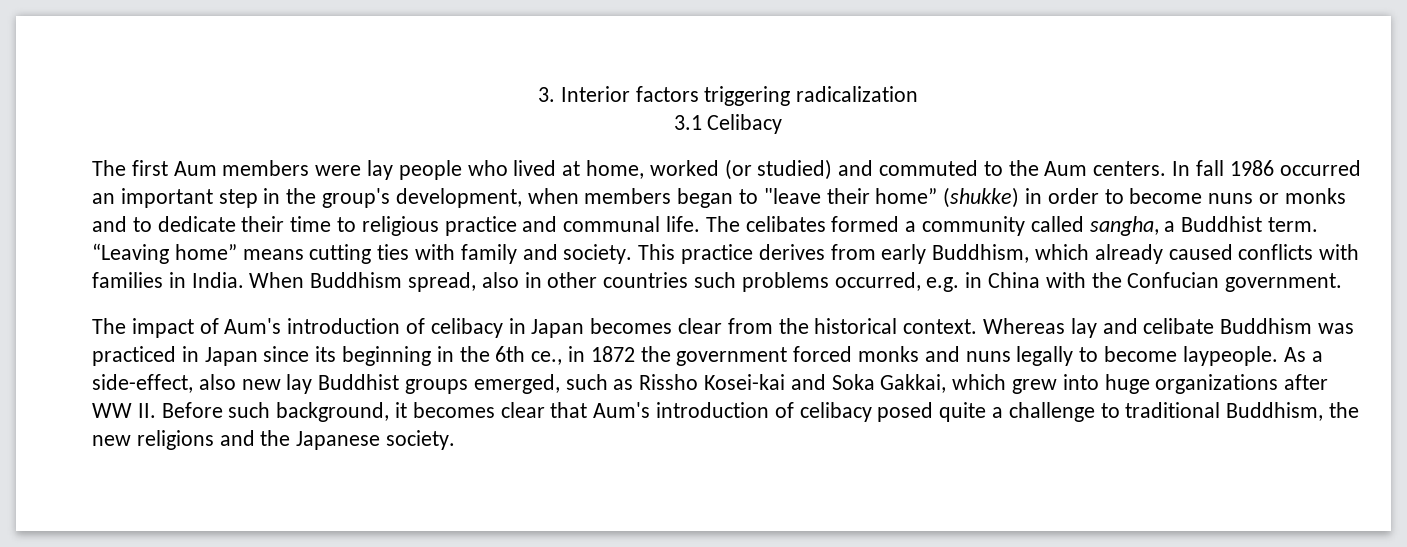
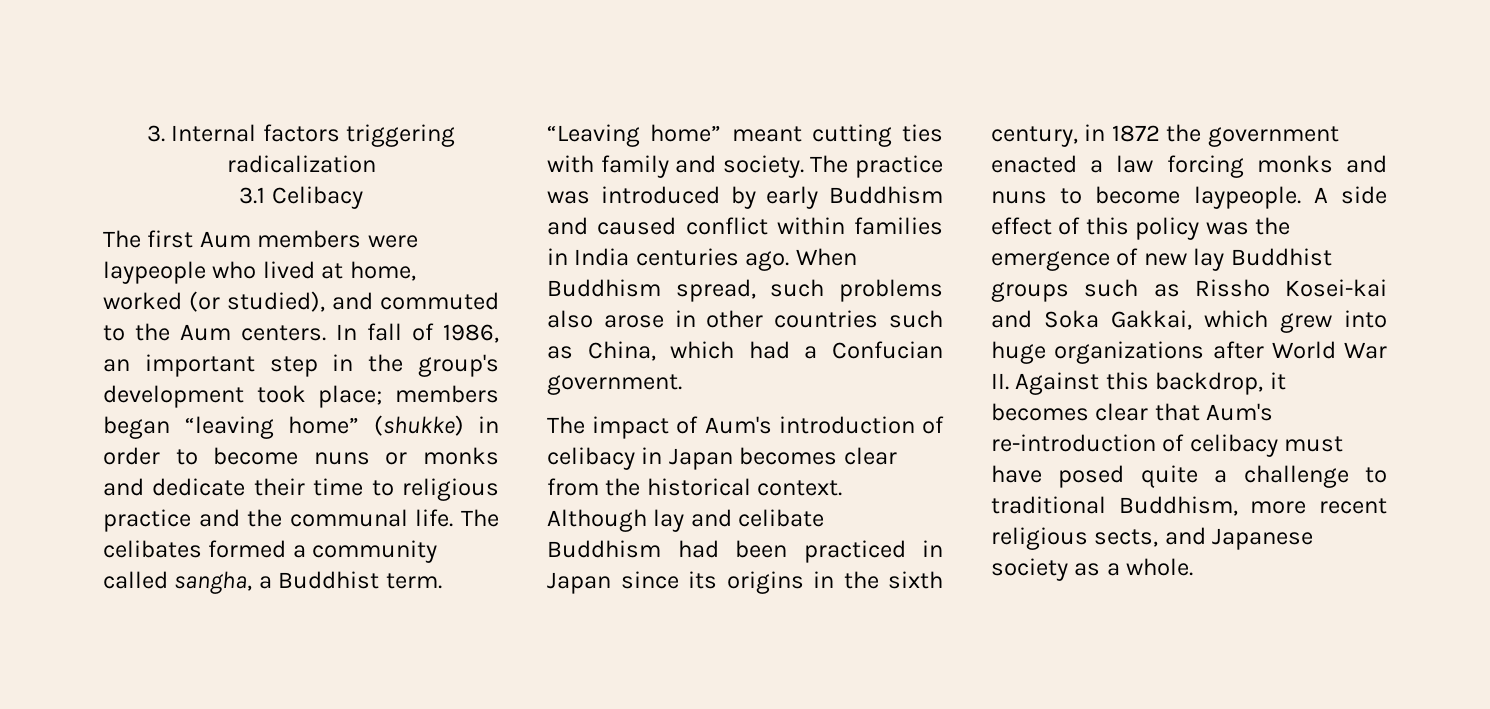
[560,86,630,102] Interior -> [171,124,257,142] Internal
[367,160,462,180] lay people -> [103,261,206,284] laypeople
[757,159,833,180] studied) -> [227,291,325,312] studied),
[1229,160,1361,176] 1986 occurred -> [412,323,499,343] of 1986,
[395,188,870,208] development, when members began to "leave their -> [103,385,499,408] [103,416,274,439] development took place; members began “leaving
[132,217,152,232] to -> (144, 487) none
(558, 224) none -> [247,509,283,527] the
[242,249,304,260] means -> [731,126,802,142] meant
[638,244,1360,264] [92,272,1122,292] This practice derives from early Buddhism, which already caused conflicts with families in India. When Buddhism spread, also in other countries such problems occurred, e.g. in China with the -> [810,155,943,178] [547,186,943,209] [547,217,943,235] [547,248,857,271] [547,279,943,302] [547,310,943,328] [547,341,818,361] The practice was introduced by early Buddhism and caused conflict within families in India centuries ago. When Buddhism spread, such problems also arose in other countries such as China, which had a
[983,318,1066,334] Whereas -> [547,509,647,532] Although
[1318,323,1355,334] was -> [677,540,787,558] had been
[342,346,563,366] beginning in the 6th ce., -> [726,571,943,594] [991,126,1078,147] origins in the sixth century,
[793,346,853,362] forced -> [991,155,1244,178] enacted a law forcing
[1016,346,1074,366] legally -> (1047, 197) none
[1283,347,1323,362] [92,374,236,393] As a side-effect, also -> [1313,186,1387,204] [991,217,1291,240] [991,248,1139,271] A side effect of this policy was the emergence of
[473,374,560,394] emerged, -> (1069, 292) none
[92,402,390,422] WW II. Before such background, -> [1271,341,1387,359] [991,372,1264,395] World War II. Against this backdrop,
[656,402,872,422] introduction of celibacy -> [991,434,1344,457] [991,465,1042,483] re-introduction of celibacy must have
[1329,402,1360,418] [92,430,456,450] the new religions and the Japanese society. -> [1250,498,1387,514] [991,527,1314,550] [991,558,1194,581] more recent religious sects, and Japanese society as a whole.

